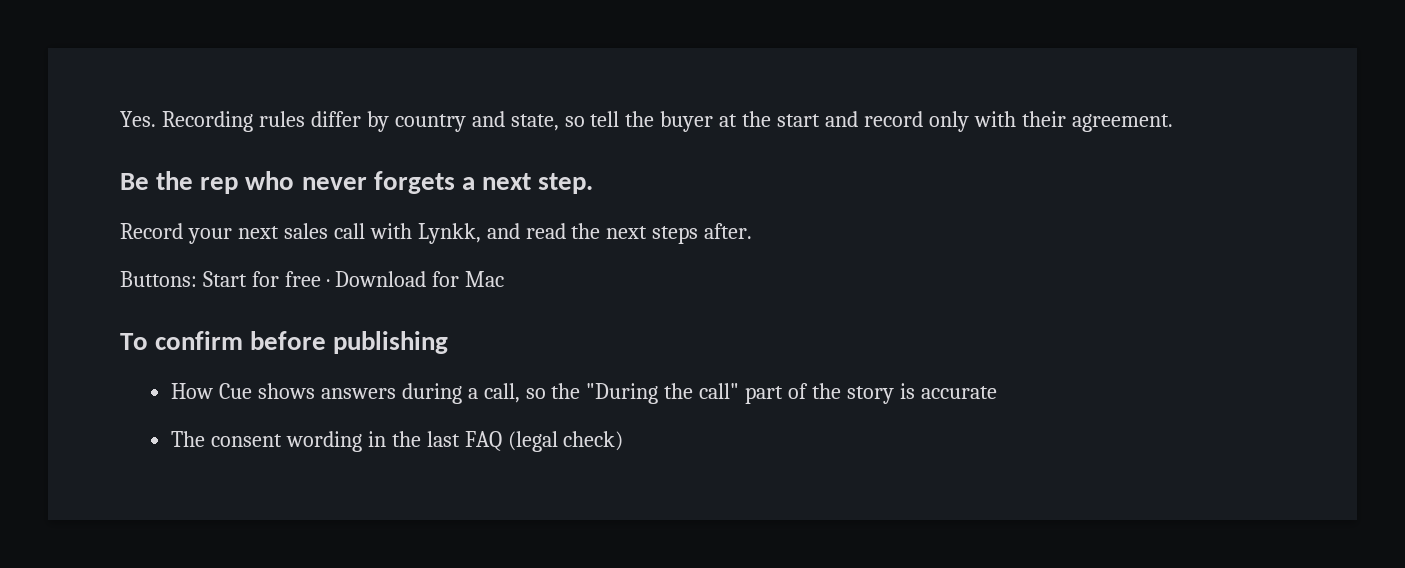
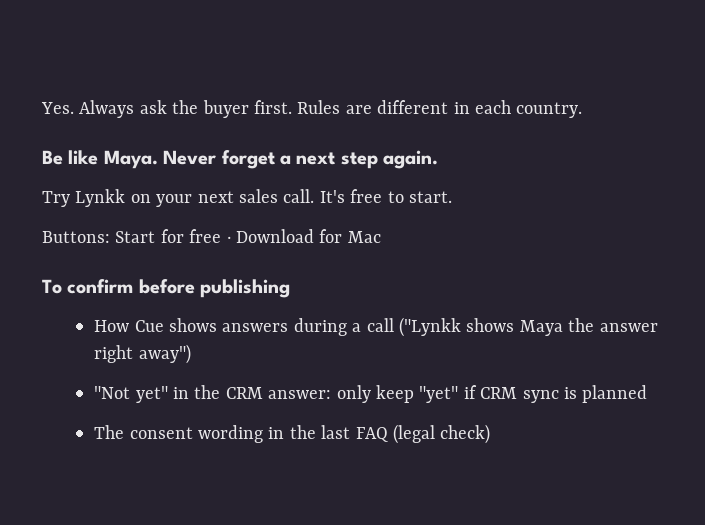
[161,111,1173,132] [120,171,594,194] [120,223,753,244] Recording rules differ by country and state, so tell the buyer at the start and record only with their agreement. // Be the rep who never forgets a next step. // Record your next sales call with Lynkk, and read the next steps after. -> [79,100,583,118] [42,150,439,169] [42,189,452,207] Always ask the buyer first. Rules are different in each country. // Be like Maya. Never forget a next step again. // Try Lynkk on your next sales call. It's free to start.
[483,383,997,404] call, so the "During the call" part of the story is accurate -> [366,317,658,337] [94,344,191,364] [94,385,648,403] call ("Lynkk shows Maya the answer right away") // "Not yet" in the CRM answer: only keep "yet" if CRM sync is planned

